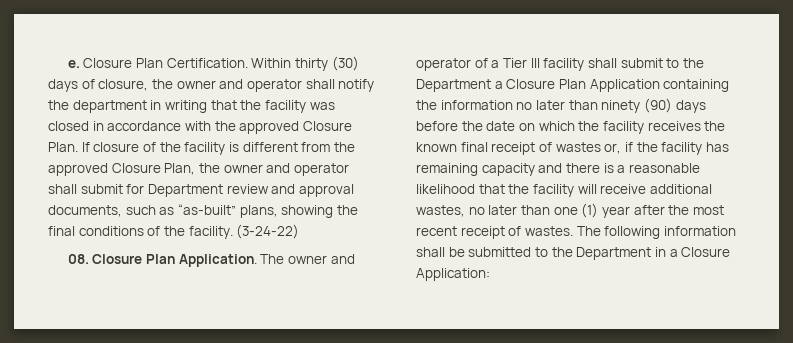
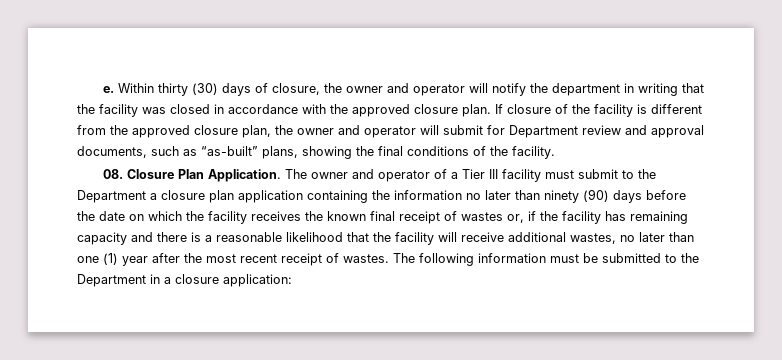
[83,58,248,68] Closure Plan Certification. -> (115, 89) none
[305,79,335,89] shall -> [469,83,489,93] will
[302,121,352,131] [48,142,78,152] Closure Plan. -> [414,104,491,117] closure plan.
[111,163,349,176] [48,184,77,194] Closure Plan, the owner and operator shall -> [194,125,439,138] closure plan, the owner and operator will
[236,224,300,239] (3-24-22) -> (555, 152) none
[587,58,617,68] shall -> [545,170,575,179] must
[506,79,660,92] Closure Plan Application -> [161,190,303,203] closure plan application
[416,247,445,257] shall -> [550,254,579,263] must
[681,247,731,257] [416,268,490,281] Closure Application: -> [175,274,292,287] closure application:

